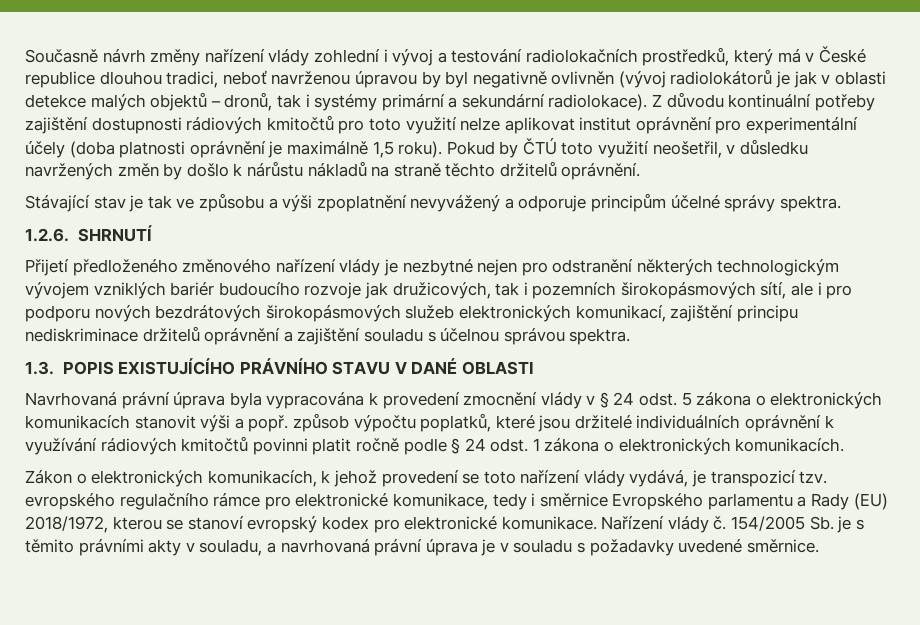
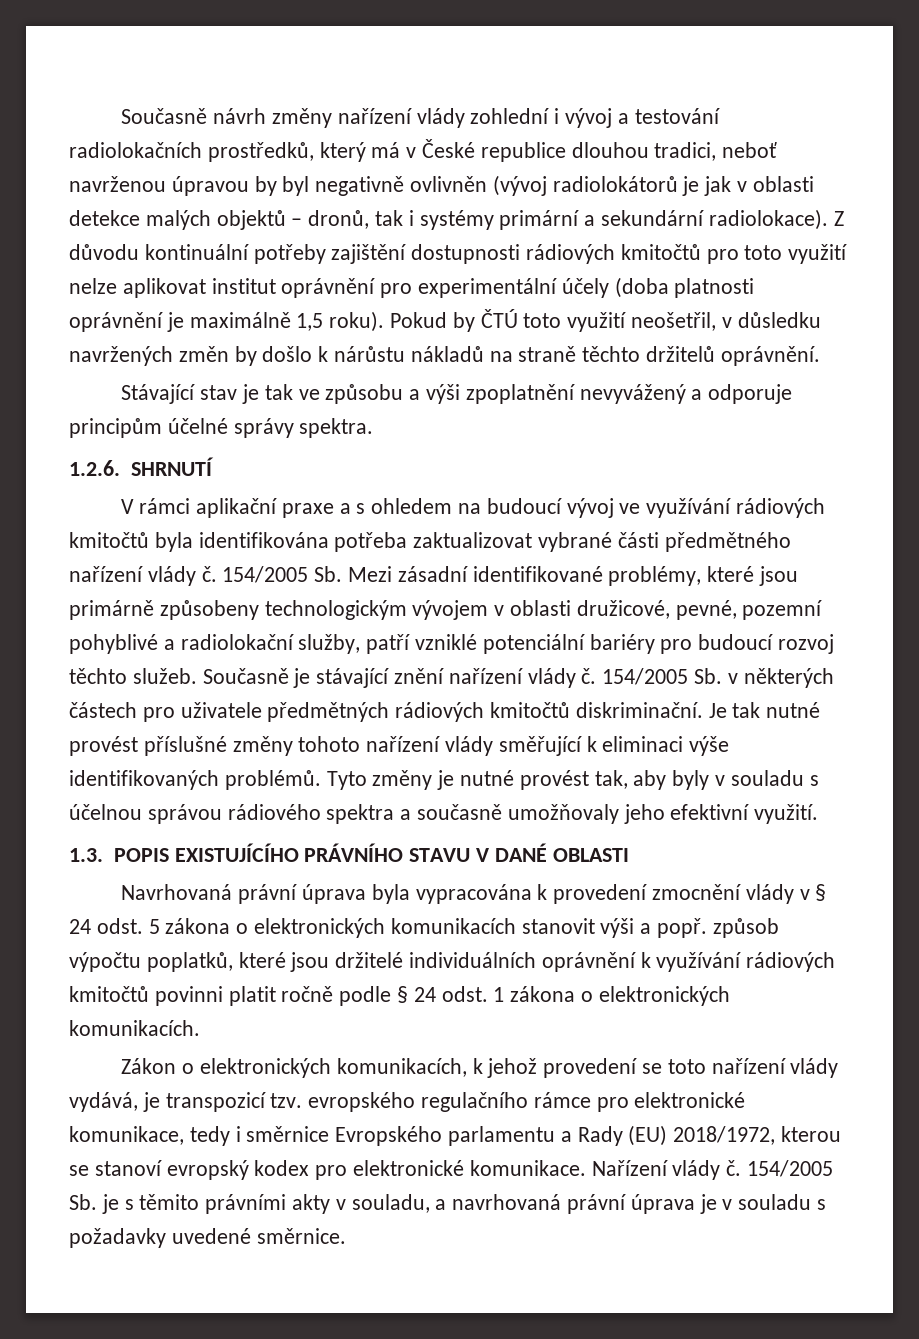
[25,259,840,276] [25,282,853,299] [25,305,798,322] [25,326,631,345] Přijetí předloženého změnového nařízení vlády je nezbytné nejen pro odstranění některých technologickým vývojem vzniklých bariér budoucího rozvoje jak družicových, tak i pozemních širokopásmových sítí, ale i pro podporu nových bezdrátových širokopásmových služeb elektronických komunikací, zajištění principu nediskriminace držitelů oprávnění a zajištění souladu s účelnou správou spektra. -> [121,498,826,518] [69,532,791,552] [69,566,799,586] [69,600,823,620] [69,634,835,654] [69,668,834,688] [69,702,821,722] [69,736,730,756] [69,770,819,790] [69,804,819,824] V rámci aplikační praxe a s ohledem na budoucí vývoj ve využívání rádiových kmitočtů byla identifikována potřeba zaktualizovat vybrané části předmětného nařízení vlády č. 154/2005 Sb. Mezi zásadní identifikované problémy, které jsou primárně způsobeny technologickým vývojem v oblasti družicové, pevné, pozemní pohyblivé a radiolokační služby, patří vzniklé potenciální bariéry pro budoucí rozvoj těchto služeb. Současně je stávající znění nařízení vlády č. 154/2005 Sb. v některých částech pro uživatele předmětných rádiových kmitočtů diskriminační. Je tak nutné provést příslušné změny tohoto nařízení vlády směřující k eliminaci výše identifikovaných problémů. Tyto změny je nutné provést tak, aby byly v souladu s účelnou správou rádiového spektra a současně umožňovaly jeho efektivní využití.

